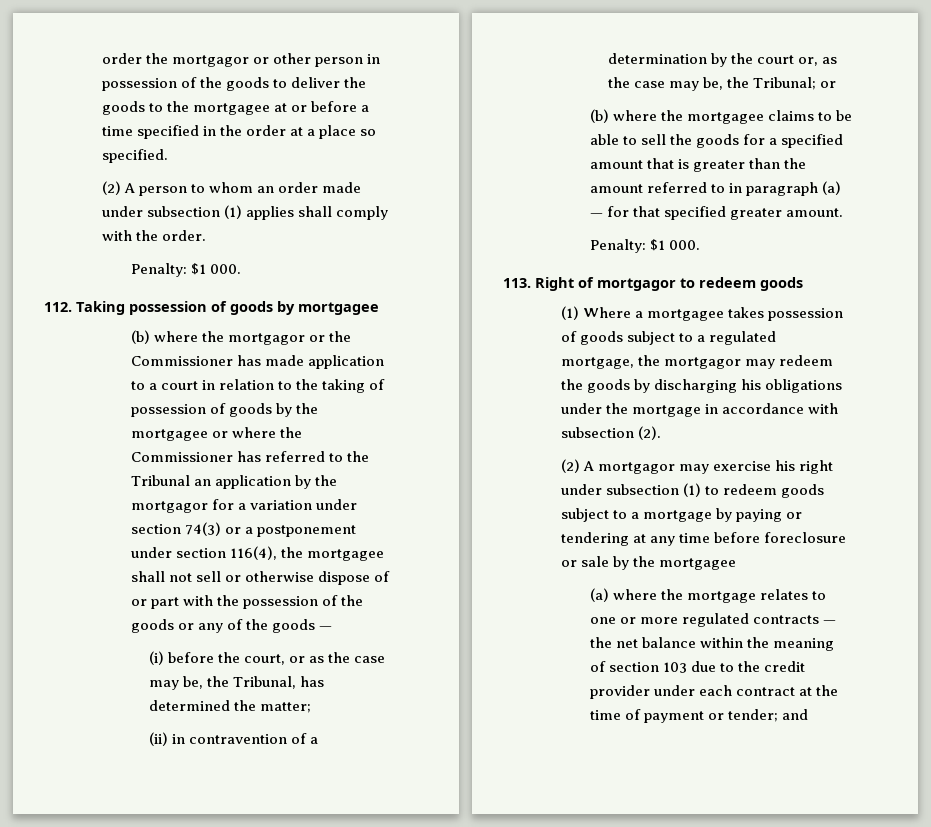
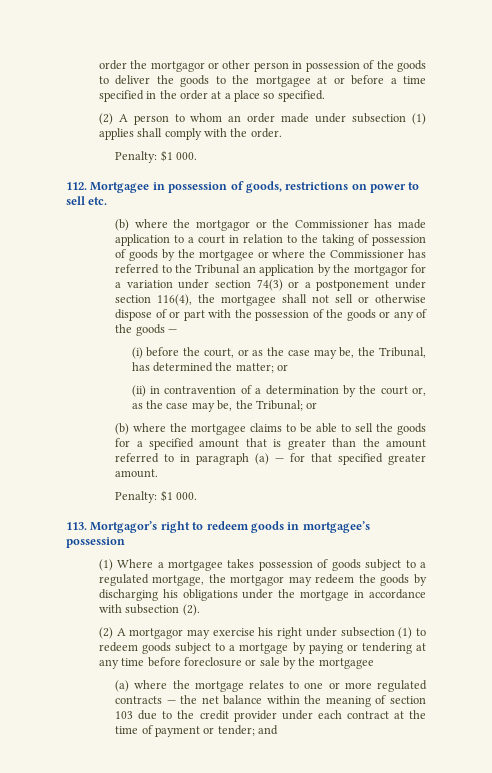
[76,301,379,315] Taking possession of goods by mortgagee -> [90,181,420,193] [66,196,108,205] Mortgagee in possession of goods, restrictions on power to sell etc.
(312, 707) none -> [277,364,289,371] or
[535,277,803,291] Right of mortgagor to redeem goods -> [90,521,370,533] [66,537,125,548] Mortgagor’s right to redeem goods in mortgagee’s possession

